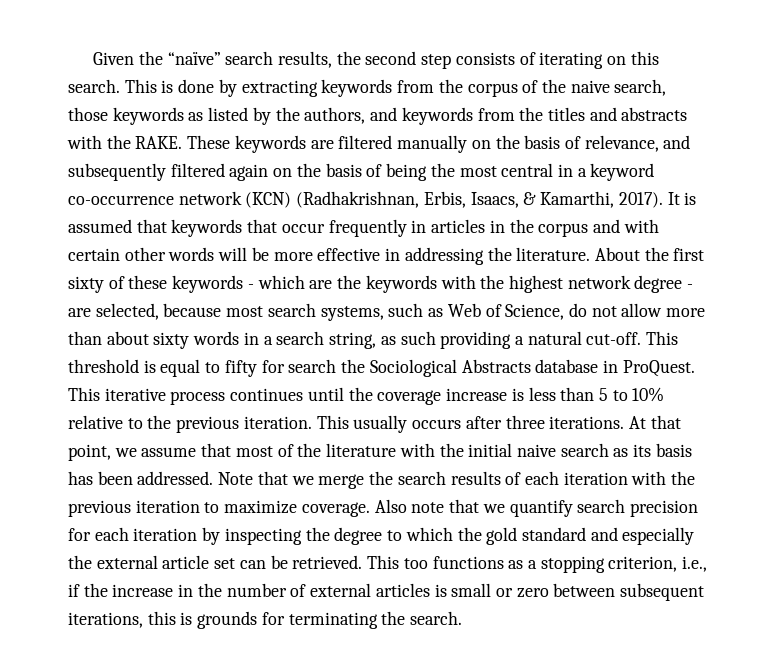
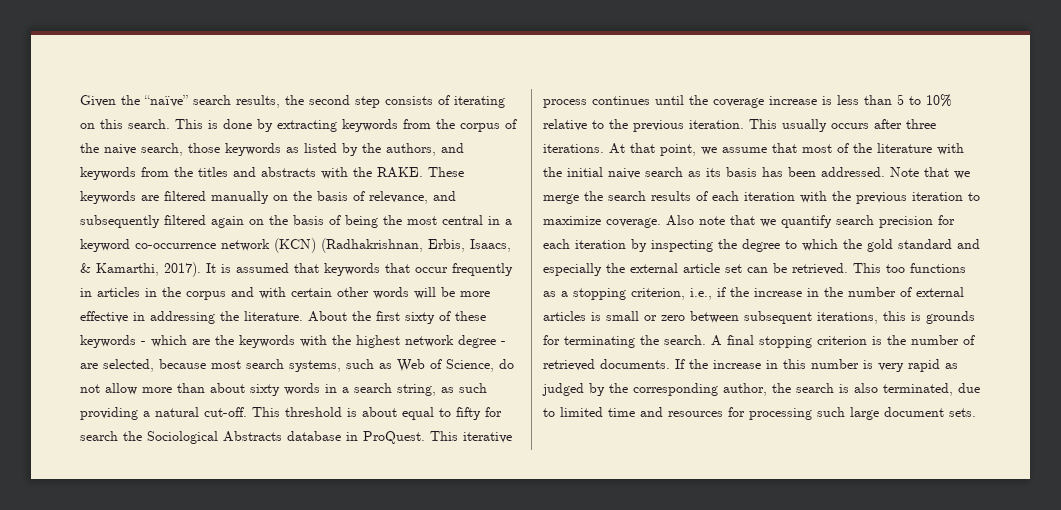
(156, 366) none -> [362,407,397,417] about
(463, 618) none -> [711,335,975,348] [543,359,958,372] [542,383,980,396] [543,407,976,420] A final stopping criterion is the number of retrieved documents. If the increase in this number is very rapid as judged by the corresponding author, the search is also terminated, due to limited time and resources for processing such large document sets.

